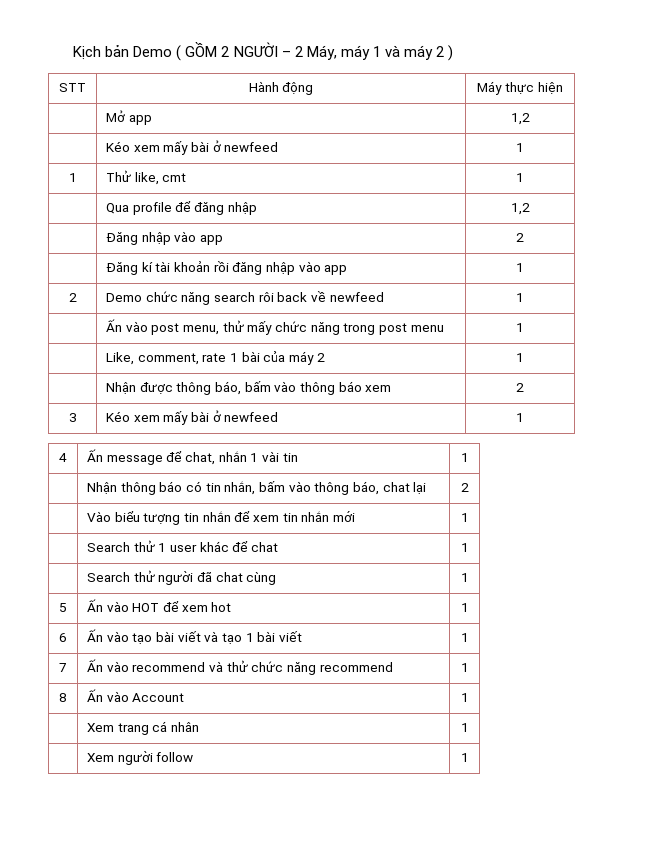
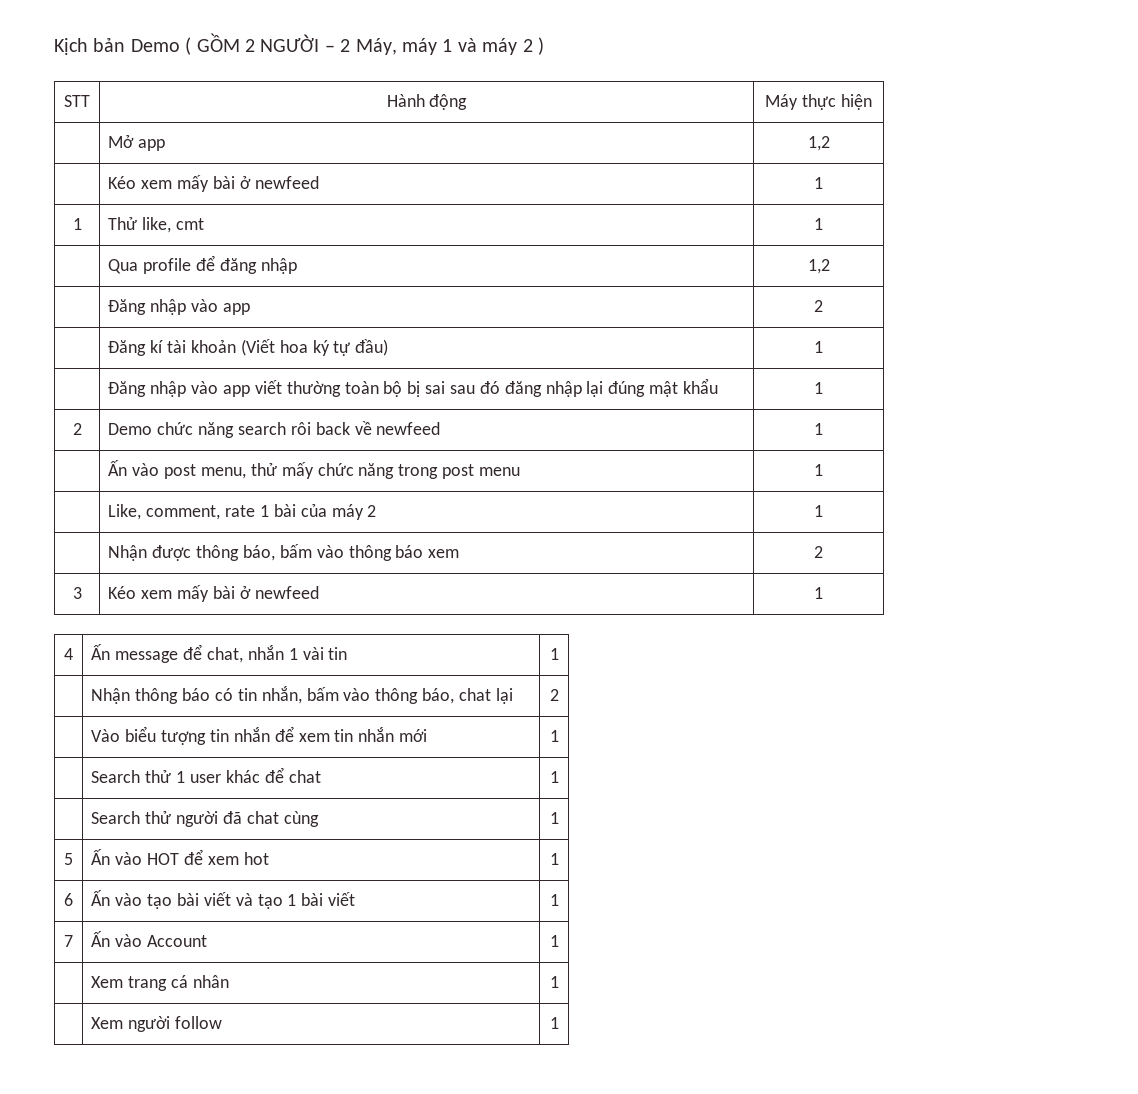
[213,261,348,275] rồi đăng nhập vào app -> [240,339,389,356] [814,341,823,353] [108,378,719,397] (Viết hoa ký tự đầu) | 1 // | Đăng nhập vào app viết thường toàn bộ bị sai sau đó đăng nhập lại đúng mật khẩu
[87,659,393,675] [460,663,469,672] [59,693,67,702] | Ấn vào recommend và thử chức năng recommend | 1 // 8 -> (73, 941) none

